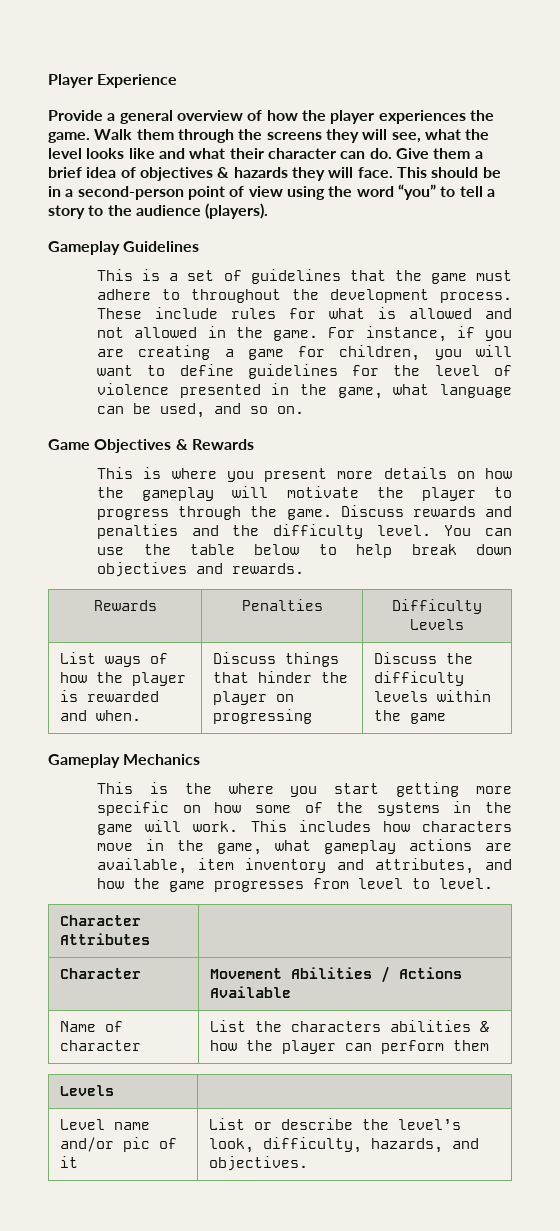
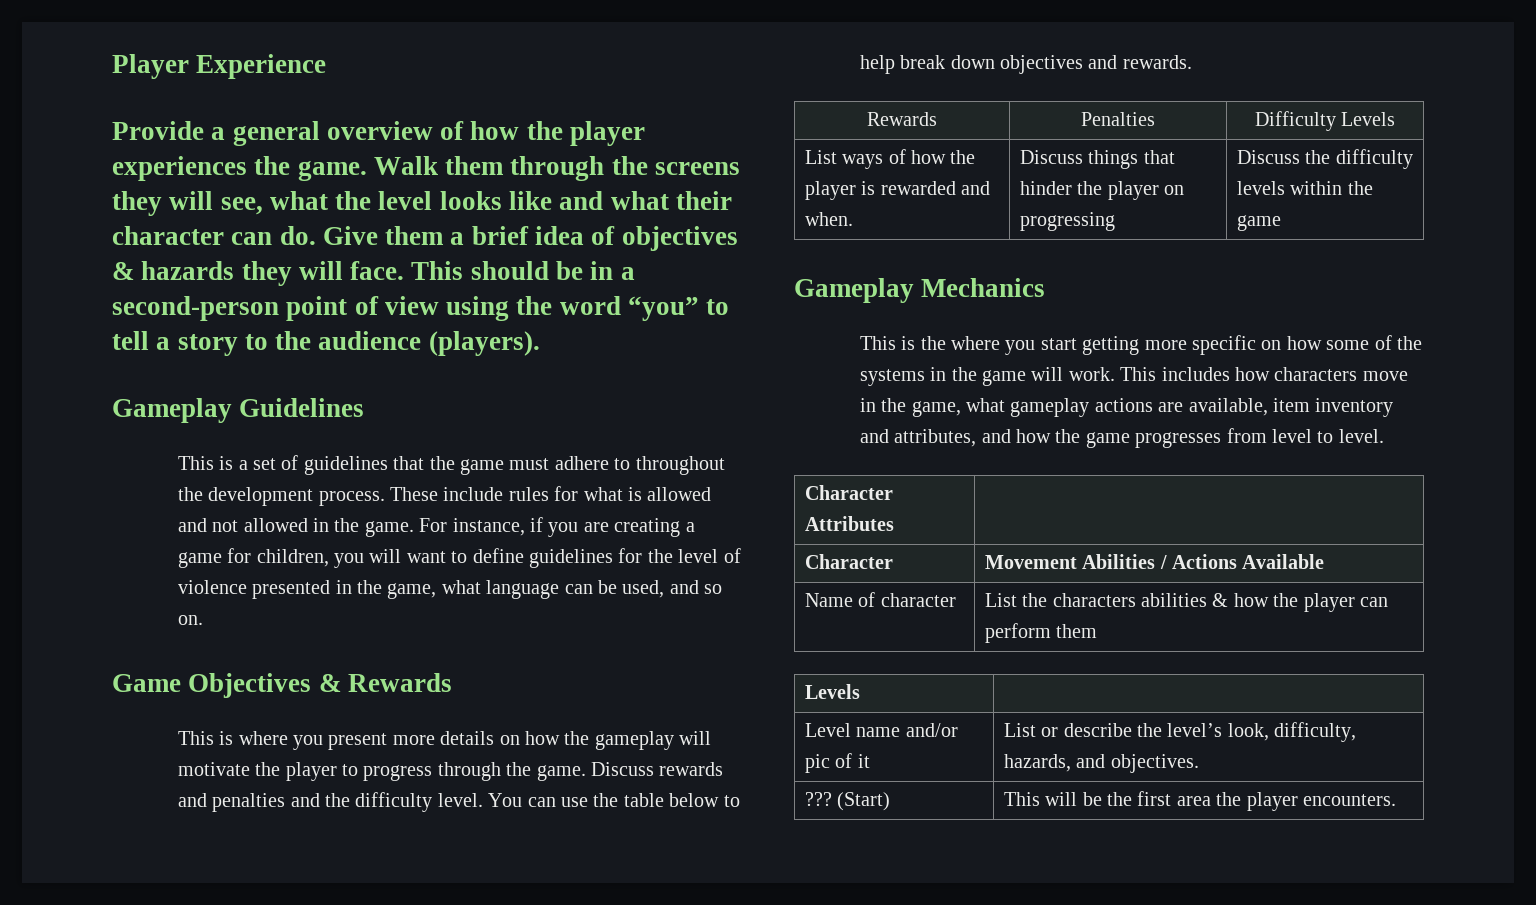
(308, 1163) none -> [804,792,891,811] [1003,791,1397,811] // ??? (Start) | This will be the first area the player encounters.

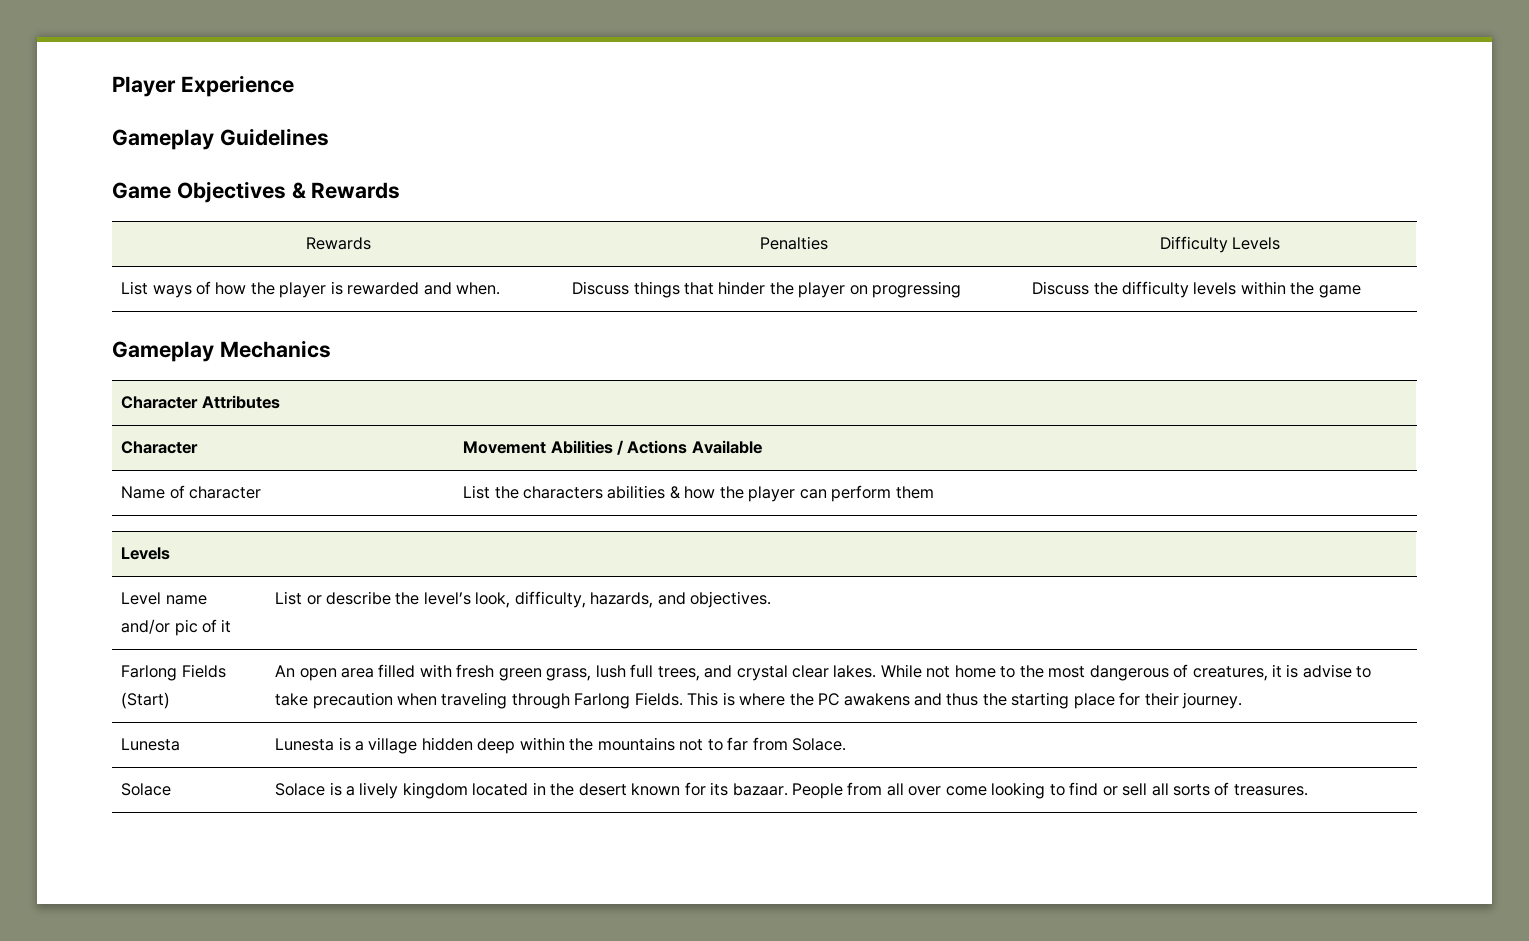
[112,121,646,146] [112,156,741,181] [112,191,732,216] [112,226,738,251] [112,261,635,286] [112,296,730,321] [112,331,540,356] [112,398,365,423] [177,455,725,475] [177,486,712,506] [177,517,695,537] [177,548,741,568] [177,580,723,599] [177,615,203,625] [112,673,452,698] [177,731,712,750] [177,762,724,781] [177,792,740,812] [859,55,1192,74] Provide a general overview of how the player experiences the game. Walk them through the screens they will see, what the level looks like and what their character can do. Give them a brief idea of objectives & hazards they will face. This should be in a second-person point of view using the word “you” to tell a story to the audience (players). // Gameplay Guidelines // This is a set of guidelines that the game must adhere to throughout the development process. These include rules for what is allowed and not allowed in the game. For instance, if you are creating a game for children, you will want to define guidelines for the level of violence presented in the game, what language can be used, and so on. // Game Objectives & Rewards // This is where you present more details on how the gameplay will motivate the player to progress through the game. Discuss rewards and penalties and the difficulty level. You can use the table below to help break down objectives and rewards. -> [112,128,329,150] [112,181,401,203] Gameplay Guidelines // Game Objectives & Rewards
[859,335,1422,355] [859,367,1408,386] [859,398,1394,417] [859,428,1384,448] // This is the where you start getting more specific on how some of the systems in the game will work. This includes how characters move in the game, what gameplay actions are available, item inventory and attributes, and how the game progresses from level to level. -> (331, 349) none
[804,792,832,806] ??? -> [121,664,226,681] Farlong Fields
[1003,791,1397,811] This will be the first area the player encounters. -> [275,664,1372,681] [275,692,1243,709] [121,738,181,751] [275,737,846,754] [121,783,172,796] [275,782,1308,799] An open area filled with fresh green grass, lush full trees, and crystal clear lakes. While not home to the most dangerous of creatures, it is advise to take precaution when traveling through Farlong Fields. This is where the PC awakens and thus the starting place for their journey. // Lunesta | Lunesta is a village hidden deep within the mountains not to far from Solace. // Solace | Solace is a lively kingdom located in the desert known for its bazaar. People from all over come looking to find or sell all sorts of treasures.

